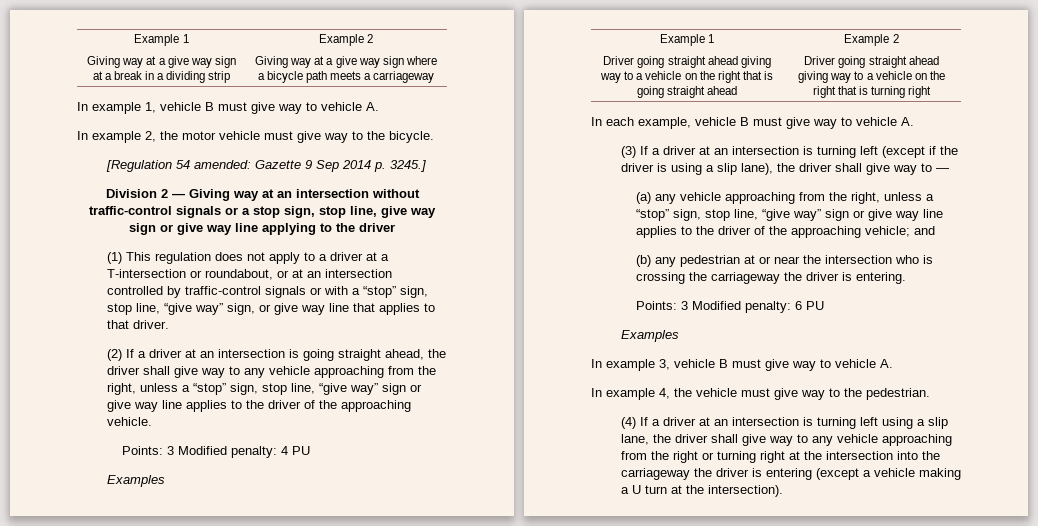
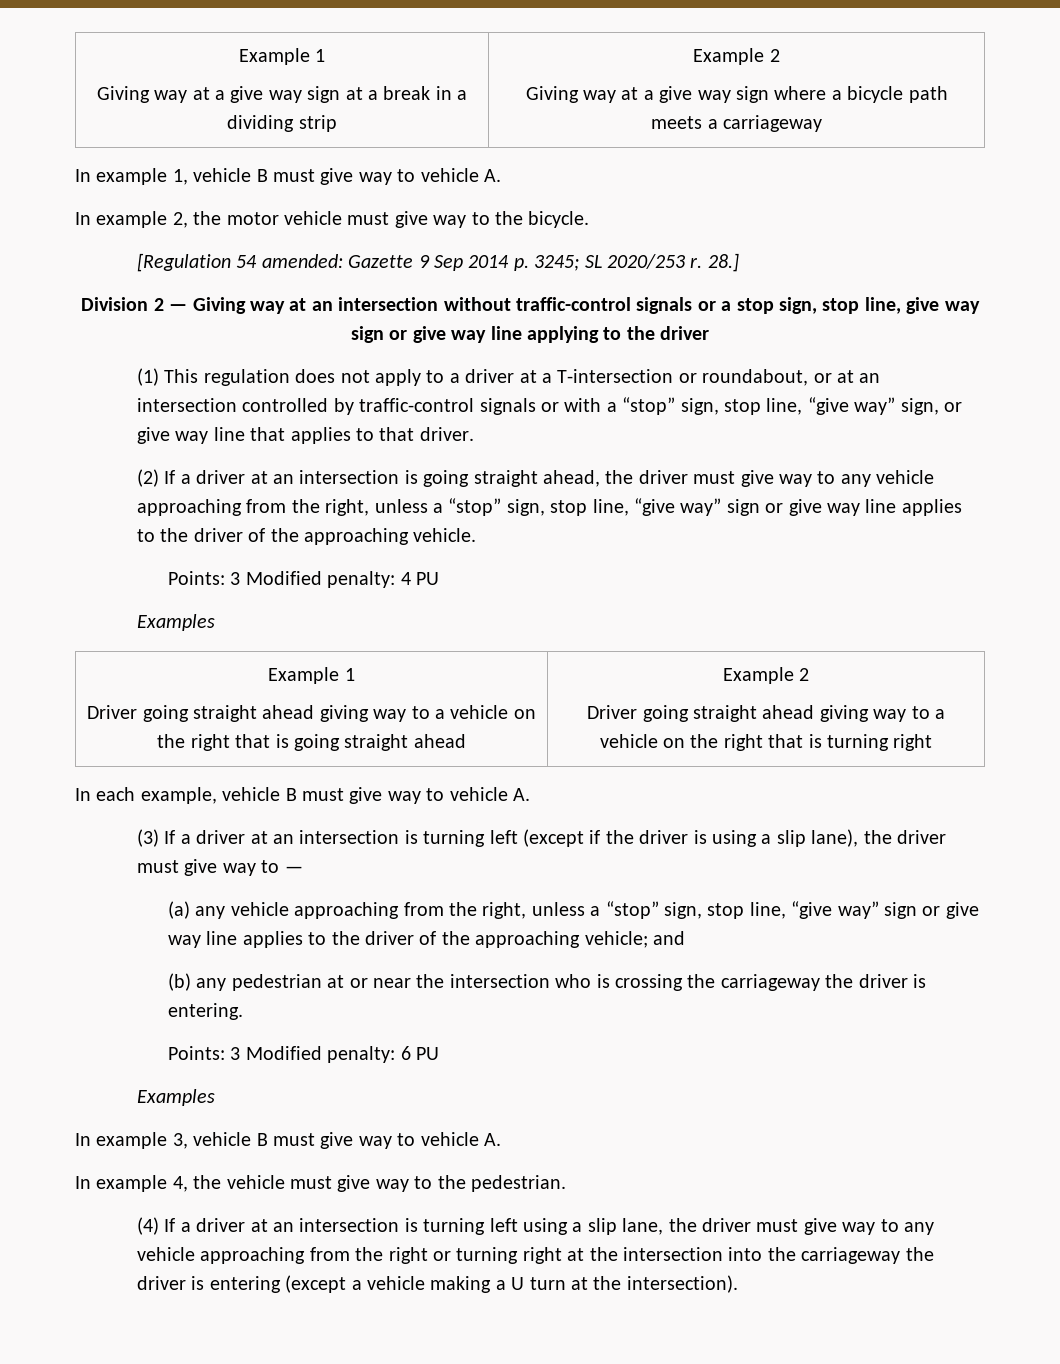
[389,160,426,172] 3245.] -> [534,253,739,272] 3245; SL 2020/253 r. 28.]
[142,366,170,375] shall -> [693,471,736,484] must
[834,163,862,172] shall -> [136,860,179,873] must
[710,434,738,443] shall -> [756,1219,799,1232] must

